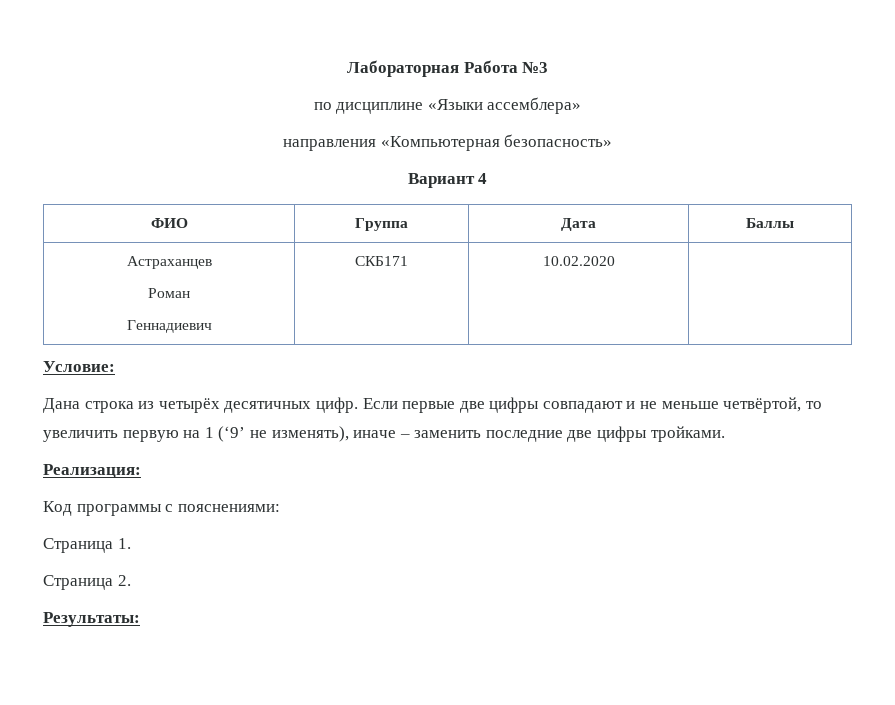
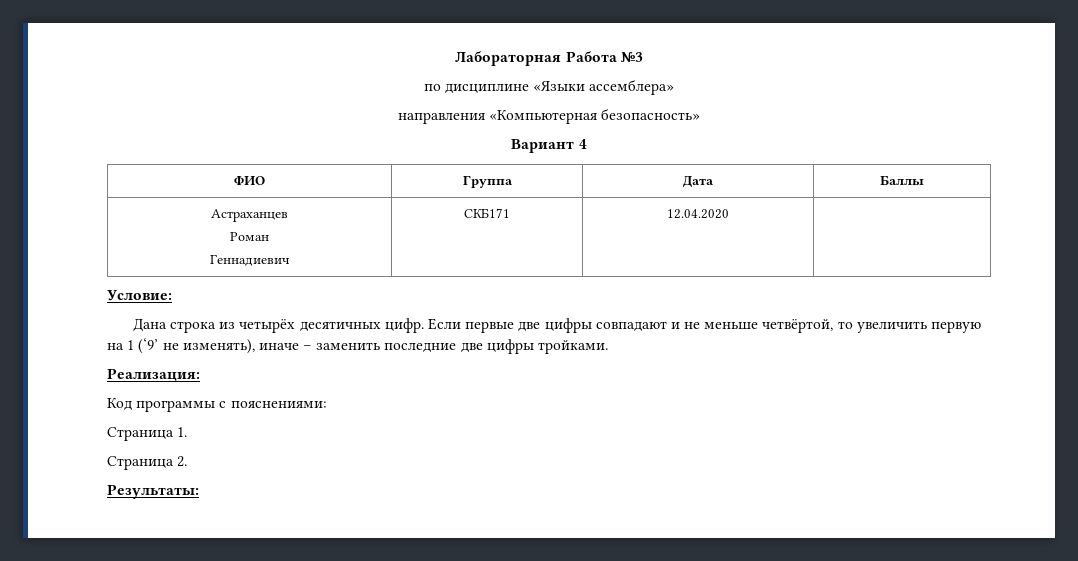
[542,256,615,266] 10.02.2020 -> [667,209,729,219] 12.04.2020

